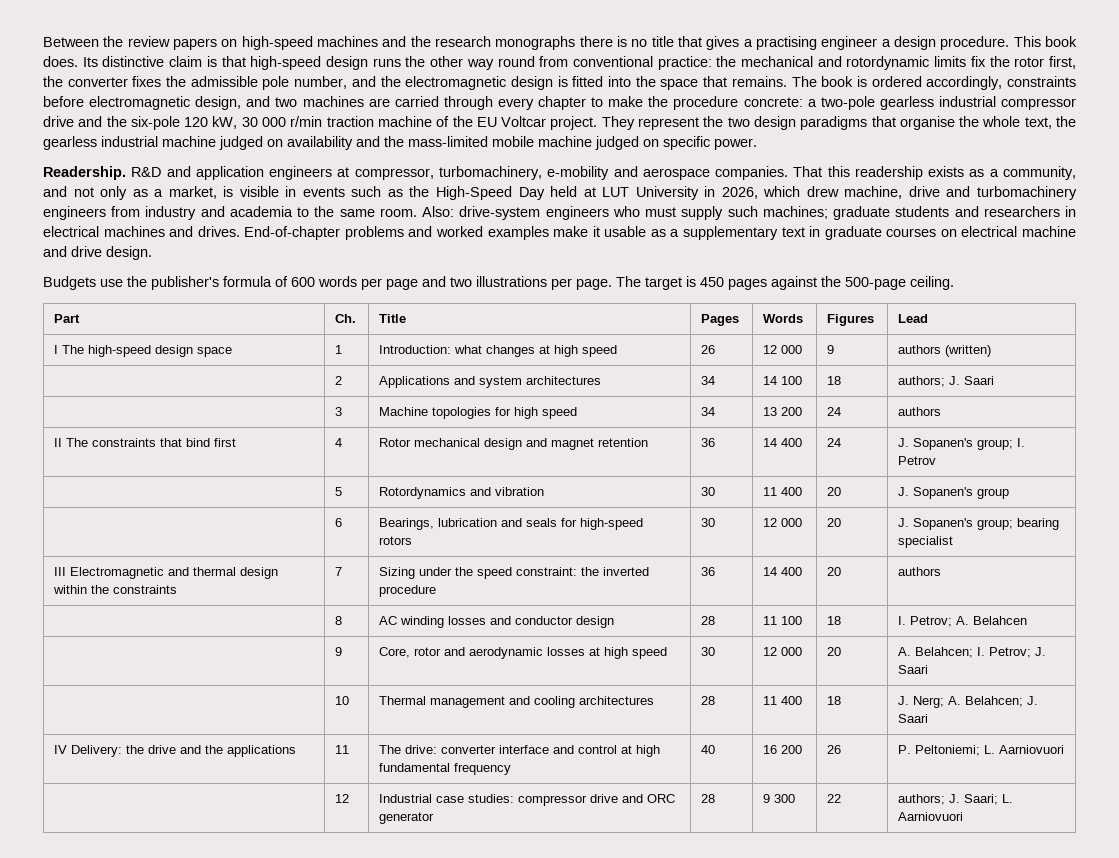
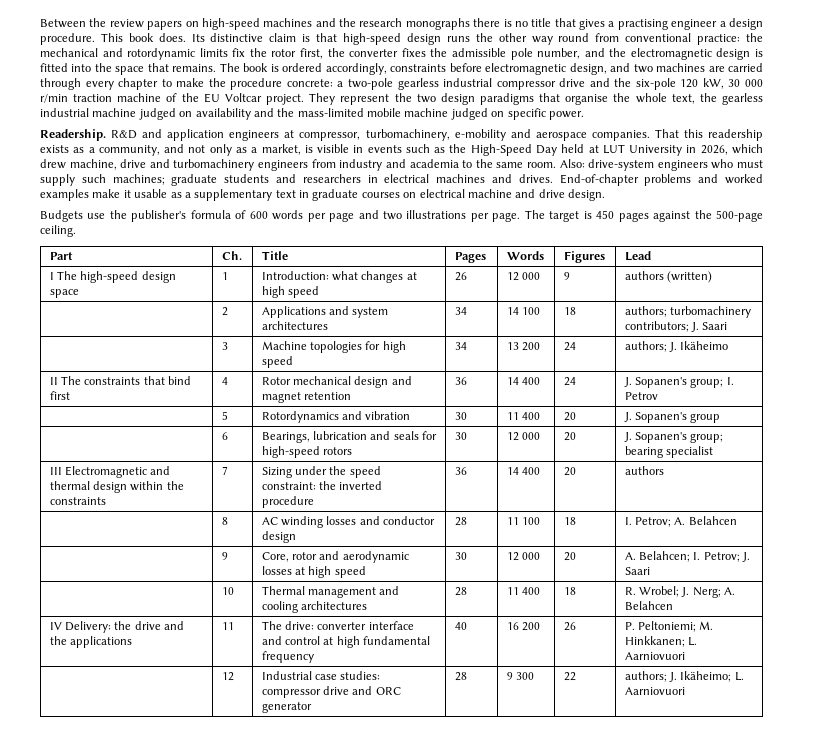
(946, 381) none -> [670,306,752,318] [624,321,689,332] turbomachinery contributors;
[898,407,942,416] authors -> [624,341,729,352] authors; J. Ikäheimo
(842, 700) none -> [624,586,680,597] R. Wrobel;
[965,696,1039,707] [898,714,929,723] Belahcen; J. Saari -> [624,601,673,610] Belahcen
(981, 750) none -> [699,621,714,630] [624,636,685,647] M. Hinkkanen;
[964,794,999,805] Saari; -> [680,671,732,682] Ikäheimo;

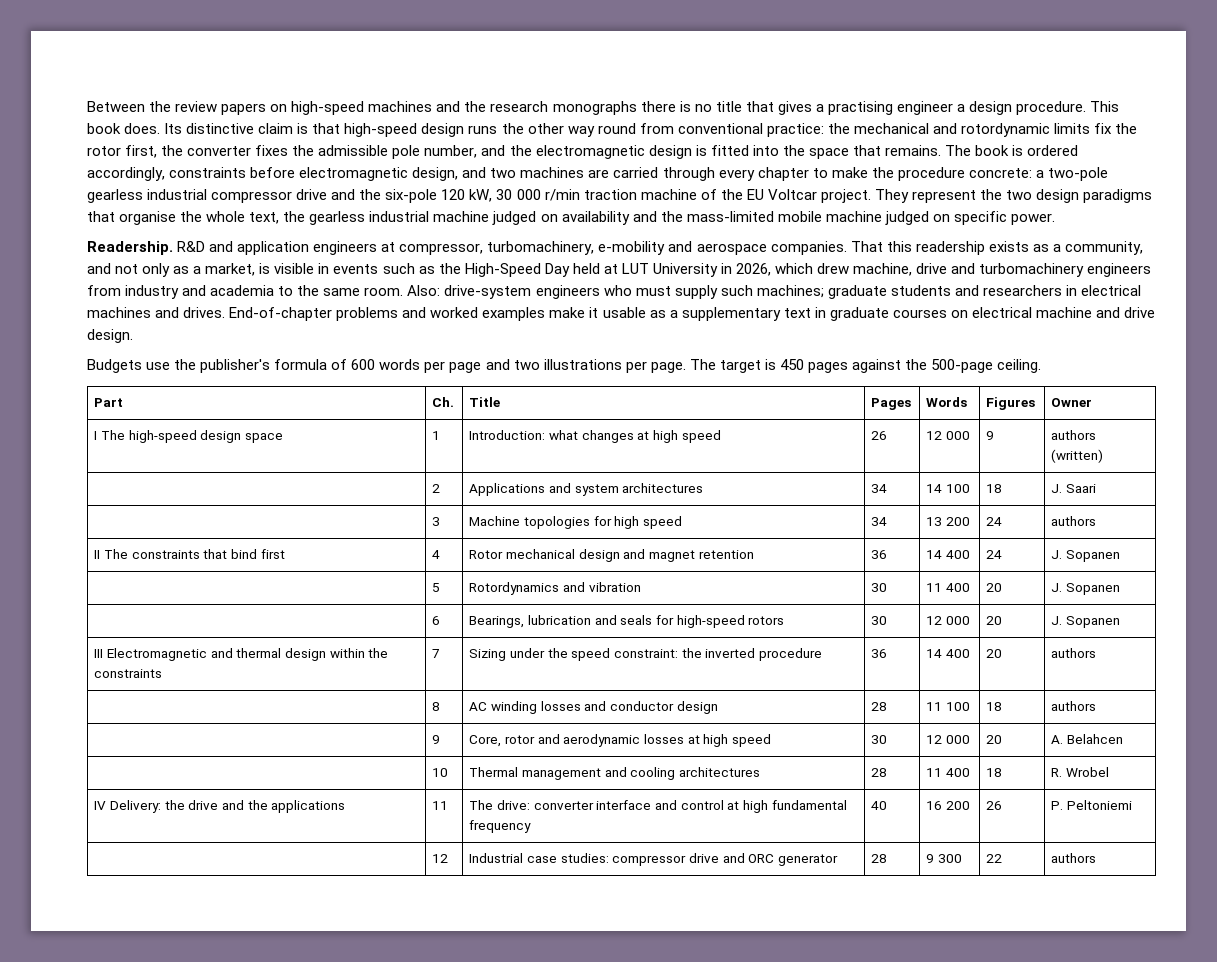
[624,251,651,261] Lead -> [1051,398,1093,407] Owner
[624,306,752,318] [624,321,689,332] authors; turbomachinery contributors; -> (1003, 488) none
[624,341,729,352] authors; J. Ikäheimo -> [1051,516,1097,526] authors
[635,377,734,388] [624,392,658,400] Sopanen's group; I. Petrov -> [1066,550,1121,562] Sopanen
[635,412,721,423] Sopanen's group -> [1066,583,1121,595] Sopanen
[635,432,724,443] [624,446,714,458] Sopanen's group; bearing specialist -> [1066,616,1121,628] Sopanen
[624,516,737,527] I. Petrov; A. Belahcen -> [1051,701,1097,711] authors
[639,551,751,562] [624,567,650,575] Belahcen; I. Petrov; J. Saari -> [1067,734,1124,744] Belahcen
[639,586,736,598] [624,601,673,610] Wrobel; J. Nerg; A. Belahcen -> [1066,767,1110,777] Wrobel
[638,621,714,632] [624,636,698,647] [624,652,685,660] Peltoniemi; M. Hinkkanen; L. Aarniovuori -> [1067,800,1133,810] Peltoniemi
[624,671,744,682] [624,687,685,695] authors; J. Ikäheimo; L. Aarniovuori -> [1051,853,1097,863] authors

